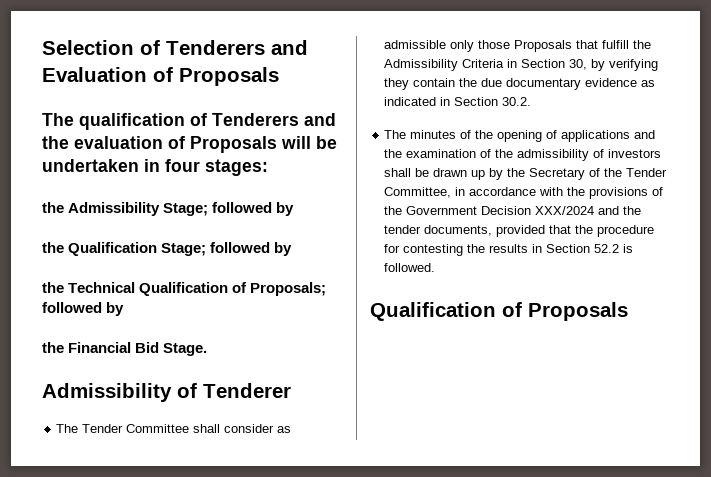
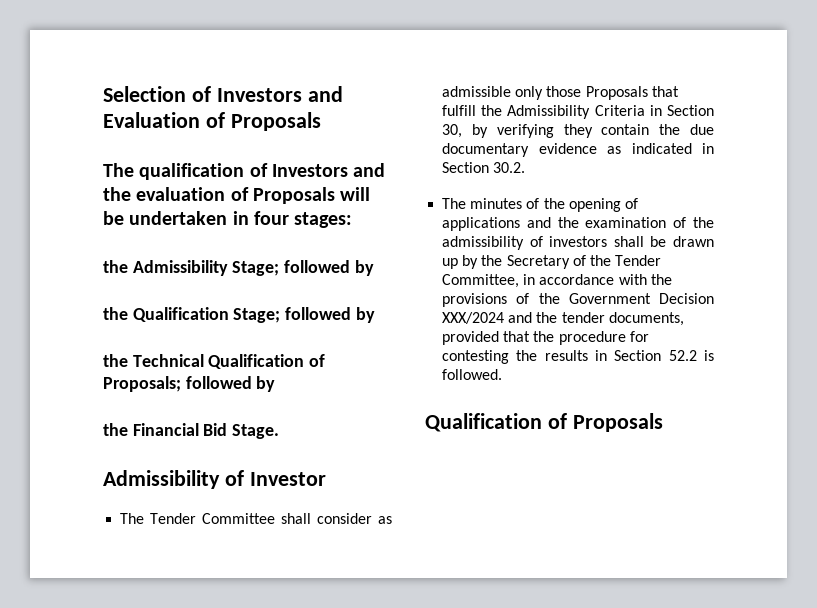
[166,40,265,55] Tenderers -> [216,88,302,102] Investors
[212,113,299,126] Tenderers -> [271,164,348,177] Investors
[203,383,291,398] Tenderer -> [249,472,326,486] Investor

